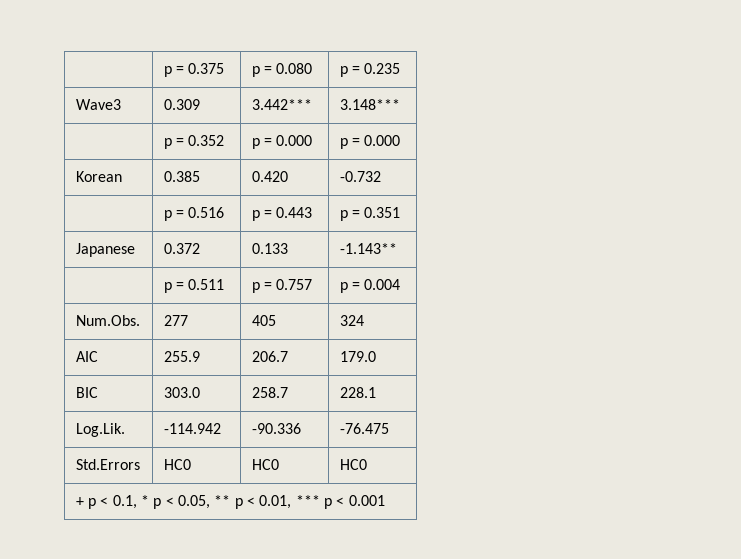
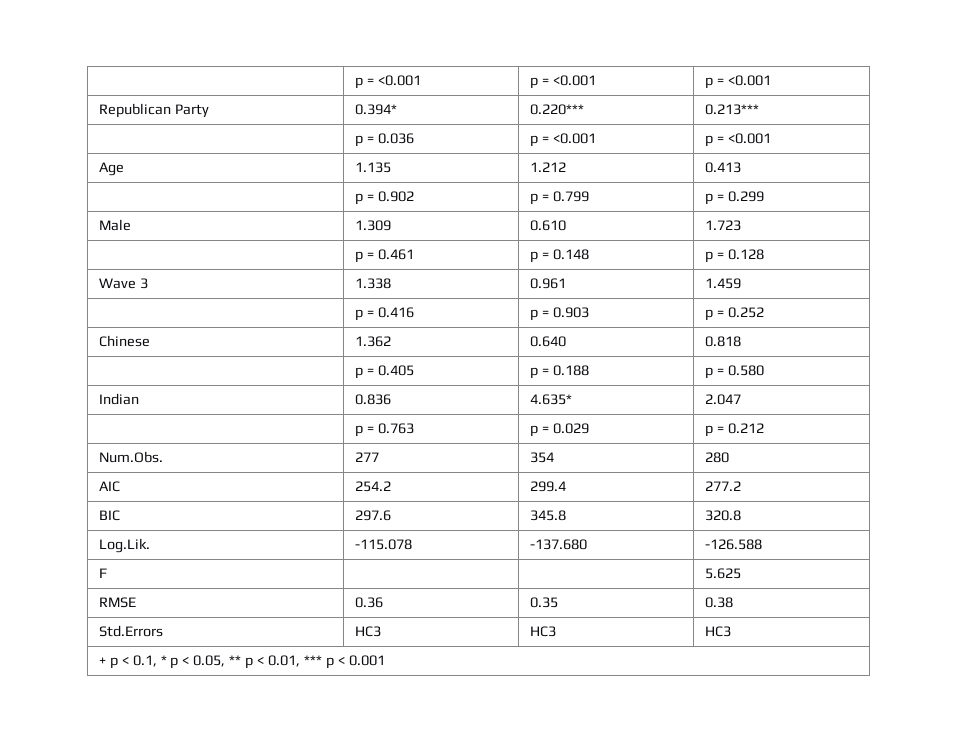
[163,63,225,77] [251,63,313,77] [339,63,401,77] [75,99,121,110] [163,99,200,110] [251,99,312,110] [339,99,400,110] [163,135,225,149] [251,135,313,149] [339,135,401,149] [75,171,122,182] [163,171,200,182] [251,171,288,182] [339,171,381,182] [163,207,225,221] [251,207,313,221] [339,207,401,221] [75,243,135,257] [163,243,200,254] [251,243,288,254] [339,243,397,254] [163,279,225,293] [251,279,313,293] [339,279,401,293] | p = 0.375 | p = 0.080 | p = 0.235 // Wave3 | 0.309 | 3.442*** | 3.148*** // | p = 0.352 | p = 0.000 | p = 0.000 // Korean | 0.385 | 0.420 | -0.732 // | p = 0.516 | p = 0.443 | p = 0.351 // Japanese | 0.372 | 0.133 | -1.143** // | p = 0.511 | p = 0.757 | p = 0.004 -> [354,75,421,89] [529,75,596,89] [704,75,771,89] [98,103,209,118] [354,104,397,115] [529,104,584,115] [704,104,759,115] [354,133,414,147] [529,133,596,147] [704,133,771,147] [98,162,124,176] [354,162,391,173] [529,162,566,172] [704,162,741,173] [354,191,414,205] [529,191,589,205] [704,191,764,205] [98,219,131,231] [354,220,391,231] [529,220,566,231] [704,220,741,231] [354,249,414,263] [529,249,589,263] [704,249,764,263] [98,278,148,289] [354,278,391,289] [529,278,566,289] [704,278,741,289] [354,307,414,321] [529,307,589,321] [704,307,764,321] [98,335,150,347] [354,336,391,347] [529,336,566,347] [704,336,741,347] [354,365,414,379] [529,365,589,379] [704,365,764,379] [98,393,139,405] [354,394,391,405] [529,394,572,405] [704,394,741,405] [354,423,414,437] [529,423,589,437] [704,423,764,437] | p = <0.001 | p = <0.001 | p = <0.001 // Republican Party | 0.394* | 0.220*** | 0.213*** // | p = 0.036 | p = <0.001 | p = <0.001 // Age | 1.135 | 1.212 | 0.413 // | p = 0.902 | p = 0.799 | p = 0.299 // Male | 1.309 | 0.610 | 1.723 // | p = 0.461 | p = 0.148 | p = 0.128 // Wave 3 | 1.338 | 0.961 | 1.459 // | p = 0.416 | p = 0.903 | p = 0.252 // Chinese | 1.362 | 0.640 | 0.818 // | p = 0.405 | p = 0.188 | p = 0.580 // Indian | 0.836 | 4.635* | 2.047 // | p = 0.763 | p = 0.029 | p = 0.212
[251,315,276,326] [339,315,364,326] 405 | 324 -> [529,452,554,463] [704,452,729,463] 354 | 280
[163,351,200,362] [251,351,288,362] [339,351,376,362] [75,387,98,398] [163,387,200,398] [251,387,288,398] [339,387,376,398] [75,423,125,437] [163,423,221,434] [251,423,301,434] [339,423,389,434] [75,459,140,470] [163,459,191,470] [251,459,279,470] [339,459,367,470] 255.9 | 206.7 | 179.0 // BIC | 303.0 | 258.7 | 228.1 // Log.Lik. | -114.942 | -90.336 | -76.475 // Std.Errors | HC0 | HC0 | HC0 -> [354,481,391,492] [529,481,566,492] [704,481,741,491] [98,510,120,521] [354,510,391,521] [529,510,566,521] [704,510,741,521] [98,538,150,553] [354,539,412,550] [529,539,587,550] [704,539,762,550] [98,568,107,578] [704,568,741,579] [98,597,136,608] [354,597,383,608] [529,597,558,608] [704,597,733,608] [98,625,163,637] [354,626,381,637] [529,626,556,637] [704,626,731,637] 254.2 | 299.4 | 277.2 // BIC | 297.6 | 345.8 | 320.8 // Log.Lik. | -115.078 | -137.680 | -126.588 // F | | | 5.625 // RMSE | 0.36 | 0.35 | 0.38 // Std.Errors | HC3 | HC3 | HC3

